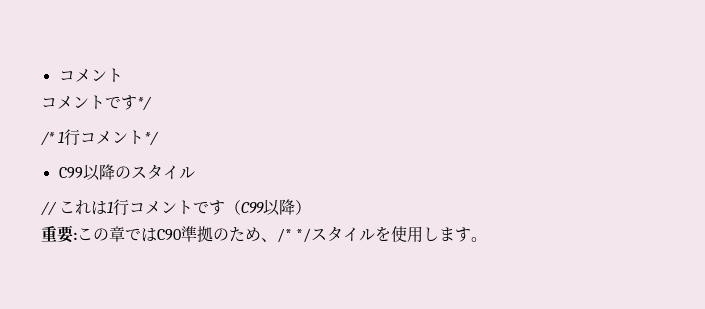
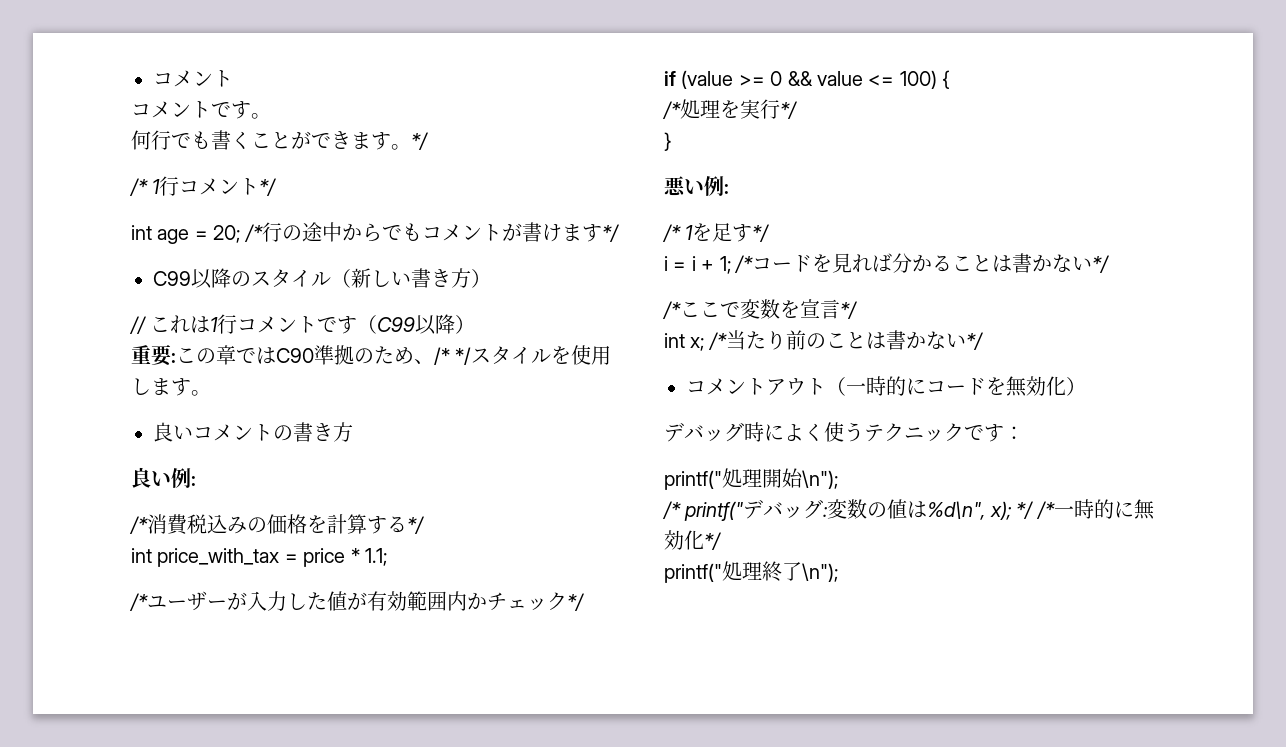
(137, 102) none -> [251,113,271,119] [131,130,411,150] 。 // 何行でも書くことができます。
(160, 138) none -> [131,222,620,244] // int age = 20; /*行の途中からでもコメントが書けます*/
(195, 173) none -> [331,268,491,288] （新しい書き方）
(488, 239) none -> [153,422,353,442] [131,467,196,488] [129,514,425,535] [131,548,387,567] [129,591,585,611] [664,70,951,89] [662,99,798,119] [664,132,672,151] [664,175,729,196] [662,223,771,242] [664,253,1110,274] [662,299,858,319] [664,330,984,351] [686,376,1086,397] [664,422,1024,442] [664,468,838,490] [662,499,1155,521] [664,530,722,550] [664,561,838,583] // 良いコメントの書き方 // 良い例: // /*消費税込みの価格を計算する*/ // int price_with_tax = price * 1.1; // /*ユーザーが入力した値が有効範囲内かチェック*/ // if (value >= 0 && value <= 100) { // /*処理を実行*/ // } // 悪い例: // /* 1を足す*/ // i = i + 1; /*コードを見れば分かることは書かない*/ // /*ここで変数を宣言*/ // int x; /*当たり前のことは書かない*/ // コメントアウト（一時的にコードを無効化） // デバッグ時によく使うテクニックです： // printf("処理開始\n"); // /* printf("デバッグ:変数の値は%d\n", x); */ /*一時的に無効化*/ // printf("処理終了\n");

